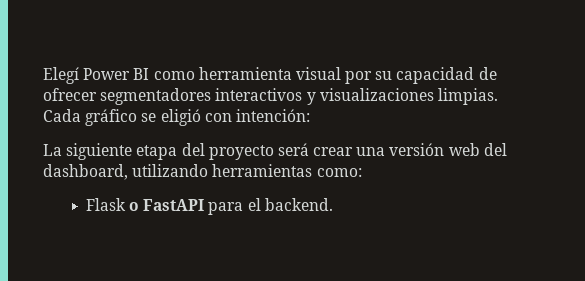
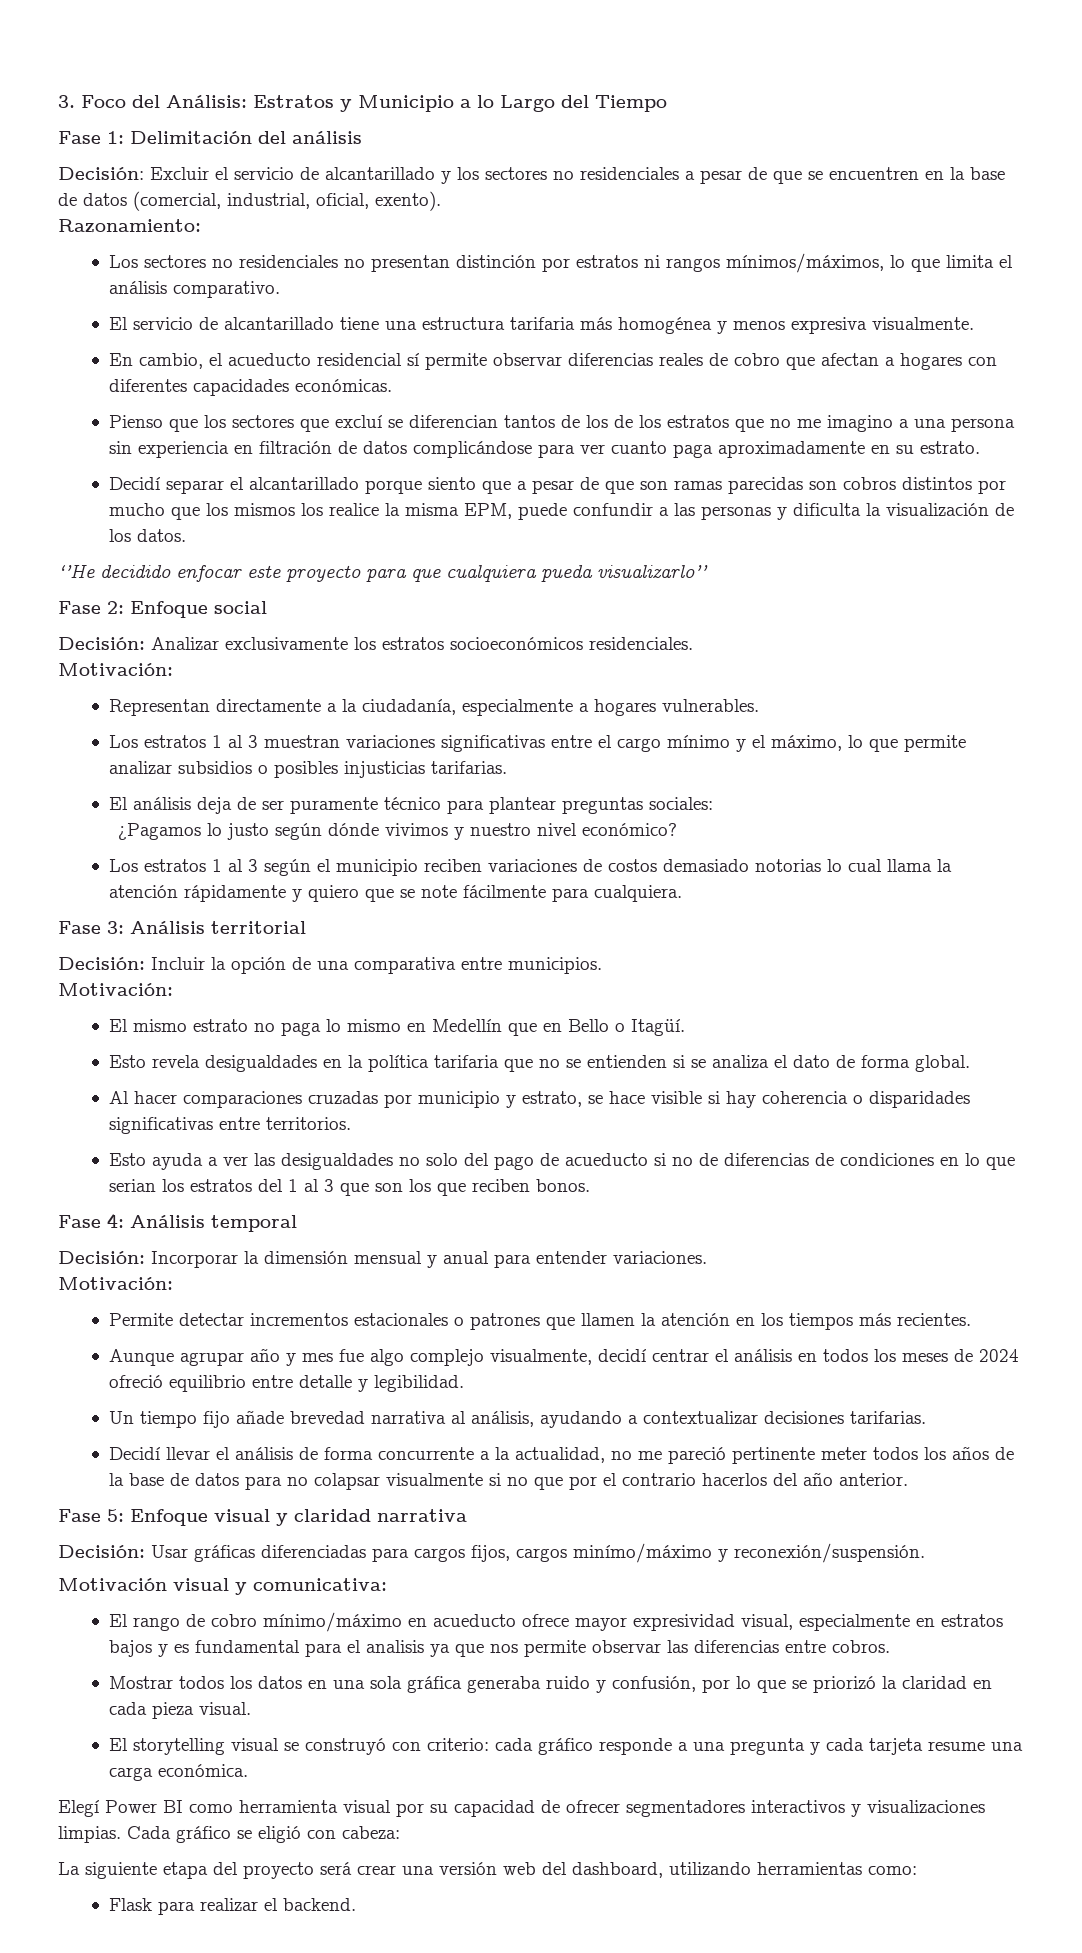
(43, 75) none -> [58,95,667,112] [58,131,362,144] [58,167,1005,184] [58,191,441,211] [58,219,201,234] [109,253,1014,273] [109,281,281,298] [109,317,975,334] [109,353,998,370] [109,379,393,396] [109,415,1016,432] [109,441,981,458] [109,477,1007,494] [109,503,1015,520] [109,529,187,542] [58,564,708,582] [58,601,267,618] [58,637,693,650] [58,663,173,676] [109,699,760,716] [109,735,967,752] [109,761,508,778] [109,797,714,814] [118,823,678,840] [109,859,953,876] [109,885,683,902] [58,921,306,934] [58,957,602,974] [58,983,173,996] [109,1019,686,1036] [109,1055,971,1072] [109,1091,971,1108] [109,1117,352,1134] [109,1153,1016,1170] [109,1179,591,1196] [58,1213,297,1232] [58,1251,707,1268] [58,1277,173,1290] [109,1313,972,1330] [109,1348,1020,1366] [109,1375,465,1392] [109,1410,927,1428] [109,1446,1015,1464] [109,1472,909,1490] [58,1509,467,1526] [58,1543,925,1563] [58,1578,387,1595] [109,1612,1004,1632] [109,1640,891,1657] [109,1676,993,1693] [109,1702,252,1719] [109,1738,1024,1755] [109,1764,249,1781] 3. Foco del Análisis: Estratos y Municipio a lo Largo del Tiempo // Fase 1: Delimitación del análisis // Decisión: Excluir el servicio de alcantarillado y los sectores no residenciales a pesar de que se encuentren en la base de datos (comercial, industrial, oficial, exento). // Razonamiento: // Los sectores no residenciales no presentan distinción por estratos ni rangos mínimos/máximos, lo que limita el análisis comparativo. // El servicio de alcantarillado tiene una estructura tarifaria más homogénea y menos expresiva visualmente. // En cambio, el acueducto residencial sí permite observar diferencias reales de cobro que afectan a hogares con diferentes capacidades económicas. // Pienso que los sectores que excluí se diferencian tantos de los de los estratos que no me imagino a una persona sin experiencia en filtración de datos complicándose para ver cuanto paga aproximadamente en su estrato. // Decidí separar el alcantarillado porque siento que a pesar de que son ramas parecidas son cobros distintos por mucho que los mismos los realice la misma EPM, puede confundir a las personas y dificulta la visualización de los datos. // ‘’He decidido enfocar este proyecto para que cualquiera pueda visualizarlo’’ // Fase 2: Enfoque social // Decisión: Analizar exclusivamente los estratos socioeconómicos residenciales. // Motivación: // Representan directamente a la ciudadanía, especialmente a hogares vulnerables. // Los estratos 1 al 3 muestran variaciones significativas entre el cargo mínimo y el máximo, lo que permite analizar subsidios o posibles injusticias tarifarias. // El análisis deja de ser puramente técnico para plantear preguntas sociales: // ¿Pagamos lo justo según dónde vivimos y nuestro nivel económico? // Los estratos 1 al 3 según el municipio reciben variaciones de costos demasiado notorias lo cual llama la atención rápidamente y quiero que se note fácilmente para cualquiera. // Fase 3: Análisis territorial // Decisión: Incluir la opción de una comparativa entre municipios. // Motivación: // El mismo estrato no paga lo mismo en Medellín que en Bello o Itagüí. // Esto revela desigualdades en la política tarifaria que no se entienden si se analiza el dato de forma global. // Al hacer comparaciones cruzadas por municipio y estrato, se hace visible si hay coherencia o disparidades significativas entre territorios. // Esto ayuda a ver las desigualdades no solo del pago de acueducto si no de diferencias de condiciones en lo que serian los estratos del 1 al 3 que son los que reciben bonos. // Fase 4: Análisis temporal // Decisión: Incorporar la dimensión mensual y anual para entender variaciones. // Motivación: // Permite detectar incrementos estacionales o patrones que llamen la atención en los tiempos más recientes. // Aunque agrupar año y mes fue algo complejo visualmente, decidí centrar el análisis en todos los meses de 2024 ofreció equilibrio entre detalle y legibilidad. // Un tiempo fijo añade brevedad narrativa al análisis, ayudando a contextualizar decisiones tarifarias. // Decidí llevar el análisis de forma concurrente a la actualidad, no me pareció pertinente meter todos los años de la base de datos para no colapsar visualmente si no que por el contrario hacerlos del año anterior. // Fase 5: Enfoque visual y claridad narrativa // Decisión: Usar gráficas diferenciadas para cargos fijos, cargos minímo/máximo y reconexión/suspensión. // Motivación visual y comunicativa: // El rango de cobro mínimo/máximo en acueducto ofrece mayor expresividad visual, especialmente en estratos bajos y es fundamental para el analisis ya que nos permite observar las diferencias entre cobros. // Mostrar todos los datos en una sola gráfica generaba ruido y confusión, por lo que se priorizó la claridad en cada pieza visual. // El storytelling visual se construyó con criterio: cada gráfico responde a una pregunta y cada tarjeta resume una carga económica. //
[235,109,310,122] intención: -> [342,1826,400,1839] cabeza:
[128,199,244,215] o FastAPI para -> [158,1898,259,1915] para realizar

